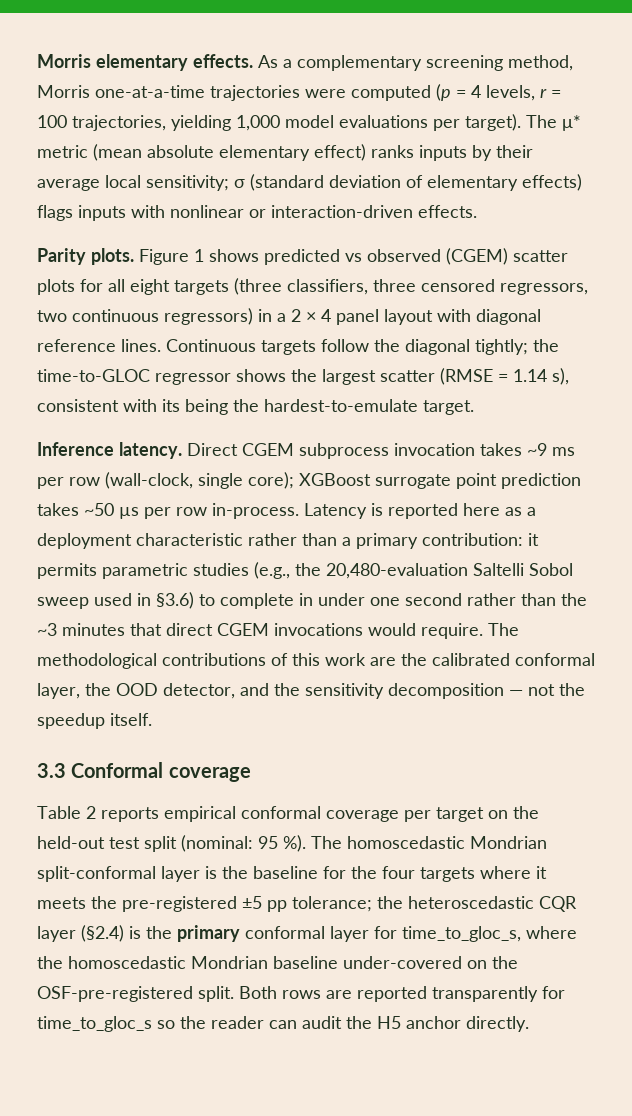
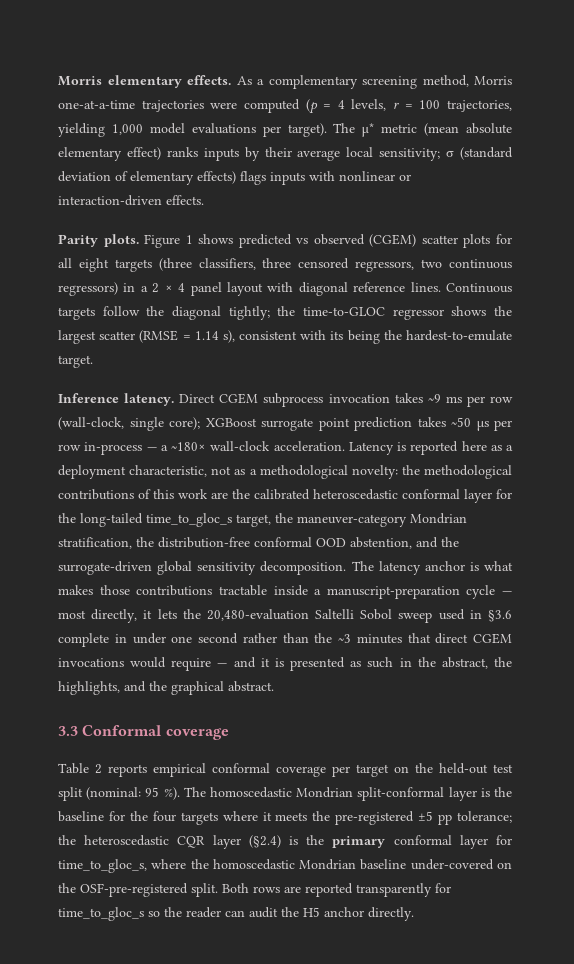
[212,503,299,519] in-process. -> [84,441,345,455] in-process — a ~180× wall-clock acceleration.
[136,533,539,549] [37,562,290,579] characteristic rather than a primary contribution: it permits parametric studies (e.g., -> [129,465,512,479] [58,489,512,503] [58,513,467,527] [58,537,459,549] [58,561,513,575] [58,585,512,599] [58,609,177,623] characteristic, not as a methodological novelty: the methodological contributions of this work are the calibrated heteroscedastic conformal layer for the long-tailed time_to_gloc_s target, the maneuver-category Mondrian stratification, the distribution-free conformal OOD abstention, and the surrogate-driven global sensitivity decomposition. The latency anchor is what makes those contributions tractable inside a manuscript-preparation cycle — most directly, it lets
[156,592,215,609] §3.6) to -> [488,610,512,622] §3.6
[421,623,519,639] [37,653,595,669] [37,683,585,699] [37,713,152,729] require. The methodological contributions of this work are the calibrated conformal layer, the OOD detector, and the sensitivity decomposition — not the speedup itself. -> [171,657,512,671] [58,681,274,695] require — and it is presented as such in the abstract, the highlights, and the graphical abstract.

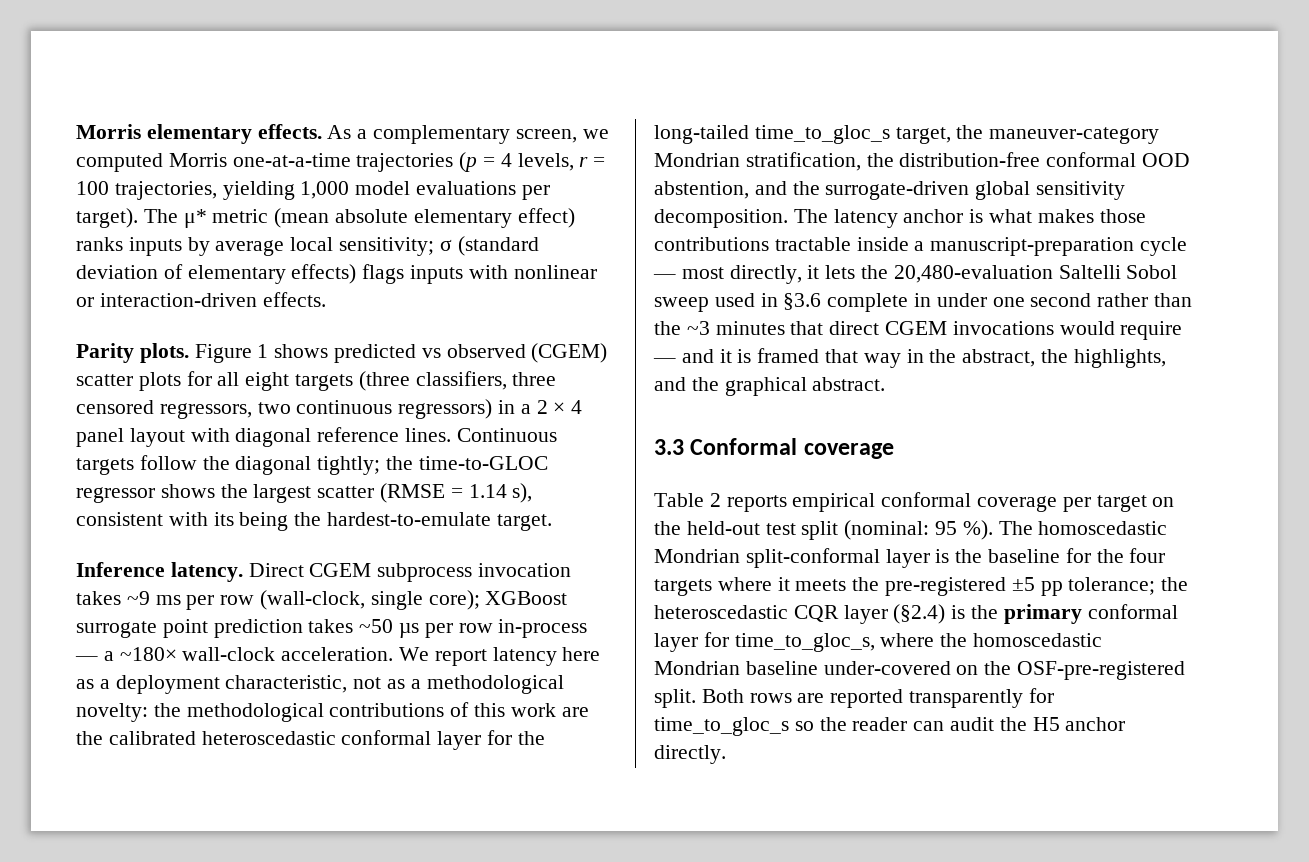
[362,75,469,89] screening method, -> [515,129,609,143] [76,153,163,172] screen, we computed
[210,99,300,113] were computed -> (454, 162) none
[264,147,292,157] their -> (210, 246) none
[348,441,459,455] Latency is reported -> [399,647,557,666] We report latency
[290,657,394,671] presented as such -> [757,348,901,368] framed that way

